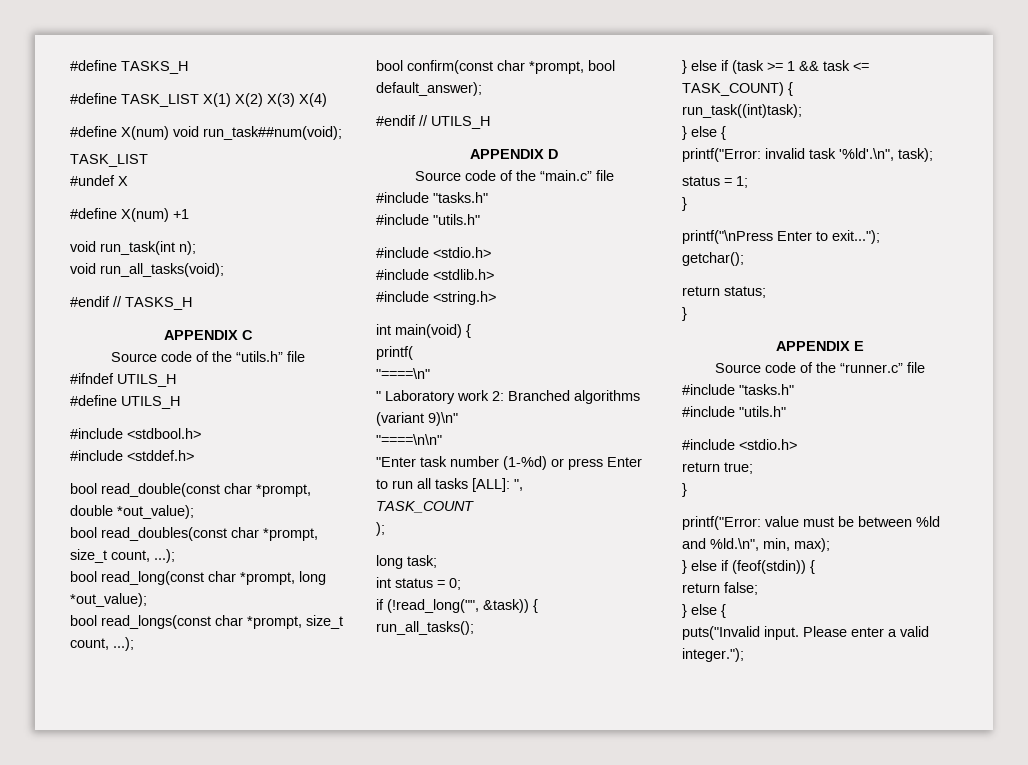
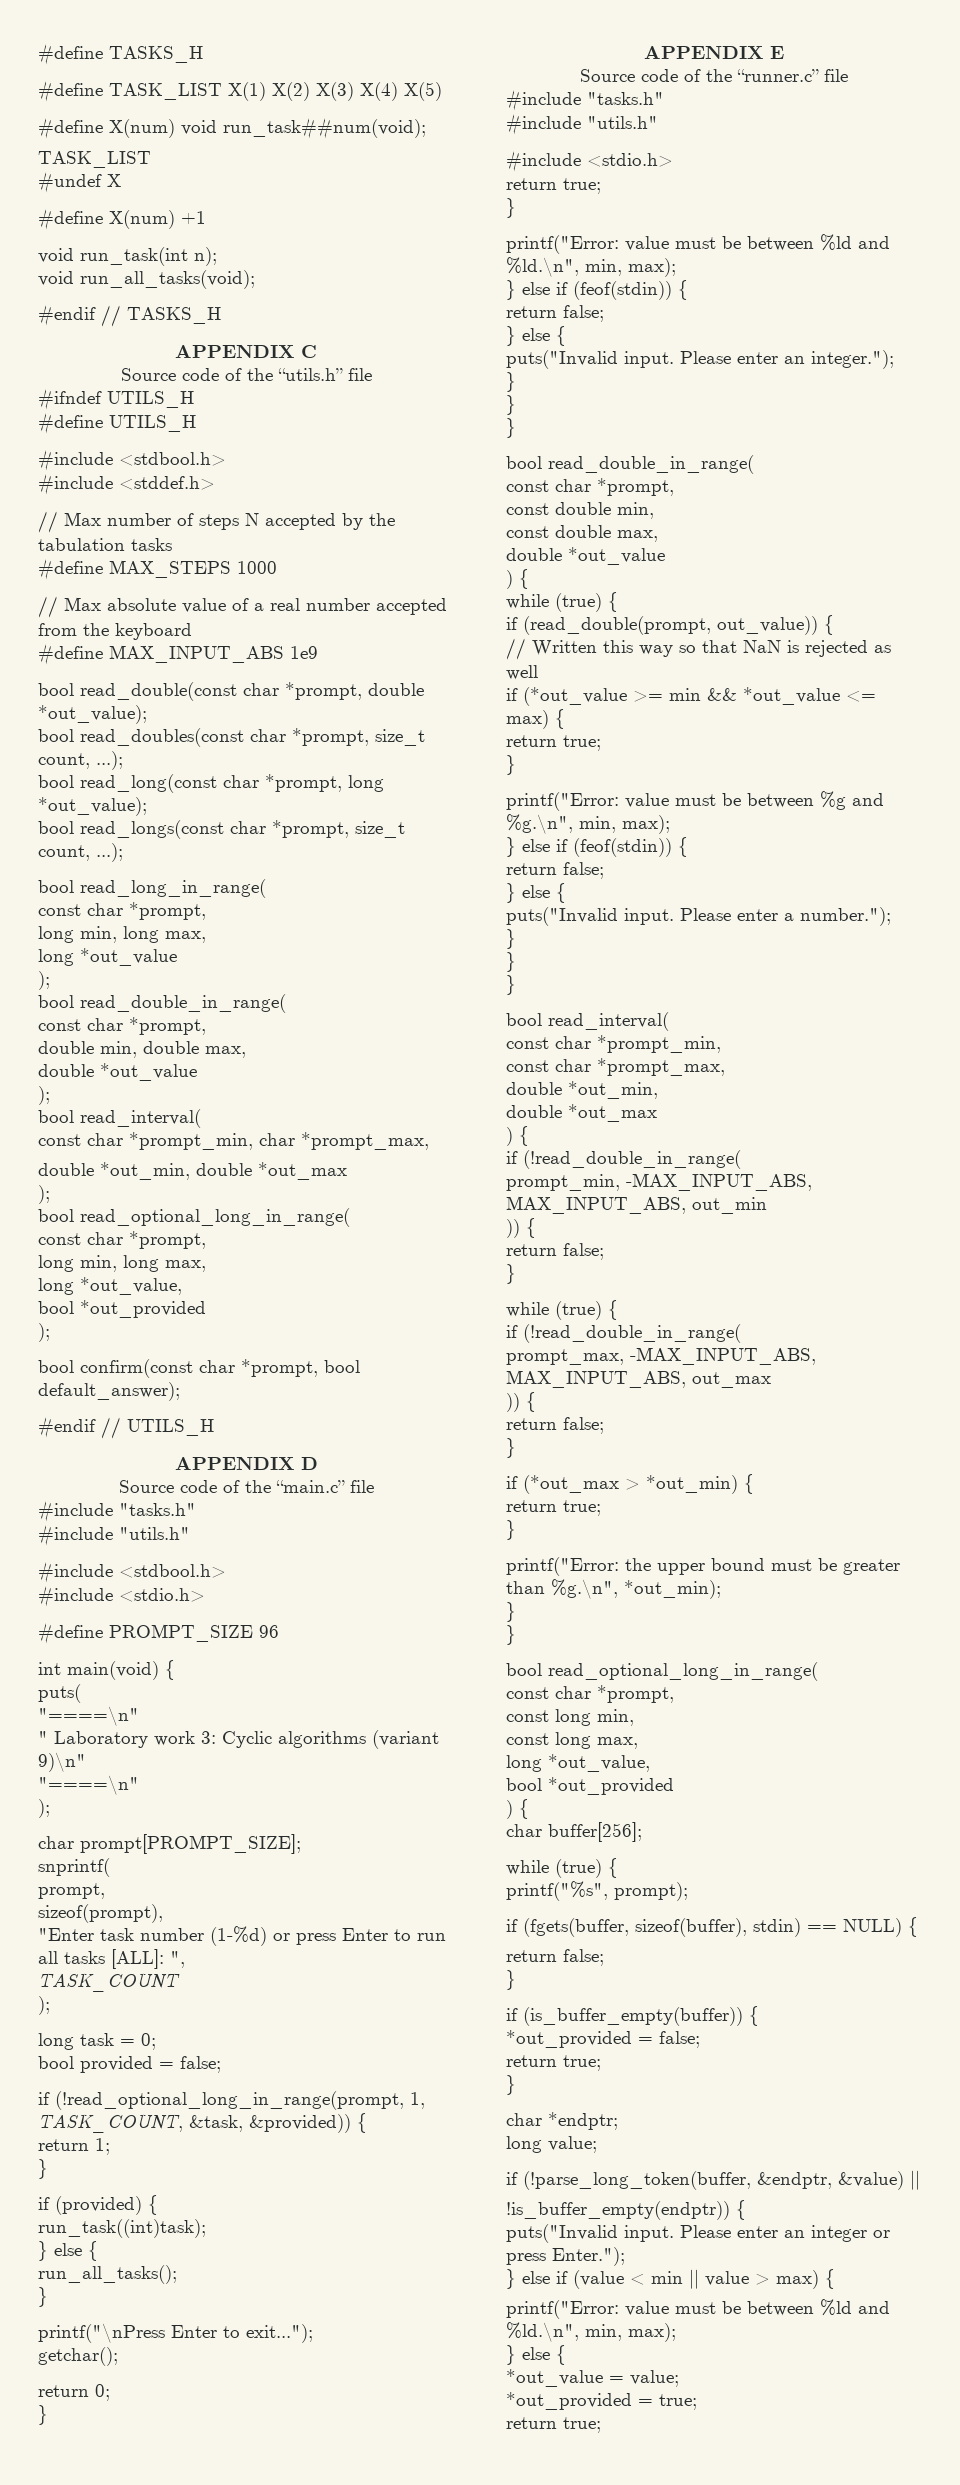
(327, 100) none -> [404,82,442,101] X(5)
(194, 455) none -> [38,511,395,533] [38,538,172,551] [38,559,277,580] [38,596,447,618] [38,623,192,640] [38,644,318,665] // // Max number of steps N accepted by the tabulation tasks // #define MAX_STEPS 1000 // // Max absolute value of a real number accepted from the keyboard // #define MAX_INPUT_ABS 1e9
(134, 644) none -> [38,879,266,898] [38,902,206,920] [38,926,206,943] [38,948,177,966] [38,971,50,990] [38,994,286,1013] [38,1017,206,1035] [38,1041,246,1058] [38,1063,197,1081] [38,1086,50,1105] [38,1109,201,1128] [38,1132,429,1150] [38,1162,347,1180] [38,1185,50,1204] [38,1208,350,1227] [38,1231,206,1249] [38,1255,206,1272] [38,1277,182,1295] [38,1300,206,1318] [38,1323,50,1342] // bool read_long_in_range( // const char *prompt, // long min, long max, // long *out_value // ); // bool read_double_in_range( // const char *prompt, // double min, double max, // double *out_value // ); // bool read_interval( // const char *prompt_min, char *prompt_max, // double *out_min, double *out_max // ); // bool read_optional_long_in_range( // const char *prompt, // long min, long max, // long *out_value, // bool *out_provided // );
[376,247,491,258] [376,269,494,280] [376,291,496,305] // #include <stdio.h> // #include <stdlib.h> // #include <string.h> -> [38,1562,226,1583] [38,1586,205,1607] [38,1623,279,1644] // #include <stdbool.h> // #include <stdio.h> // #define PROMPT_SIZE 96
[376,346,413,360] printf( -> [38,1684,81,1703] puts(
[492,390,570,401] 2: Branched -> [201,1731,272,1748] 3: Cyclic
[376,434,442,445] "====\n\n" -> [38,1775,139,1795] [38,1799,50,1818] [38,1834,301,1854] [38,1858,110,1877] [38,1883,105,1899] [38,1904,163,1923] "====\n" // ); // char prompt[PROMPT_SIZE]; // snprintf( // prompt, // sizeof(prompt),
[407,555,437,568] [376,577,433,588] task; // int status -> [80,2033,114,2046] task
[376,599,538,613] [376,621,474,635] [682,60,869,74] [682,82,784,96] if (!read_long("", &task)) { // run_all_tasks(); // } else if (task >= 1 && task <= TASK_COUNT) -> [38,2056,221,2073] [38,2091,425,2110] [38,2113,367,2133] [38,2138,110,2155] [38,2159,48,2179] [38,2196,142,2215] bool provided = false; // if (!read_optional_long_in_range(prompt, 1, TASK_COUNT, &task, &provided)) { // return 1; // } // if (provided)
[682,148,933,162] [682,176,748,188] printf("Error: invalid task '%ld'.\n", task); // status = 1; -> [38,2265,177,2284] run_all_tasks();
[724,286,766,298] status; -> [95,2384,110,2401] 0;
(726, 611) none -> [506,350,894,369] [506,372,516,392] [506,395,516,415] [506,418,516,438] [506,455,754,474] [506,478,674,496] [506,502,654,519] [506,525,658,542] [506,547,665,565] [506,569,529,589] [506,592,618,612] [506,615,834,635] [506,638,891,660] [506,665,538,680] [506,687,876,706] [506,709,565,729] [506,735,601,751] [506,755,516,775] [506,791,884,811] [506,814,670,834] [506,837,688,857] [506,862,604,879] [506,883,566,903] // puts("Invalid input. Please enter an integer."); // } // } // } // bool read_double_in_range( // const char *prompt, // const double min, // const double max, // double *out_value // ) { // while (true) { // if (read_double(prompt, out_value)) { // // Written this way so that NaN is rejected as well // if (*out_value >= min && *out_value <= max) { // return true; // } // printf("Error: value must be between %g and %g.\n", min, max); // } else if (feof(stdin)) { // return false; // } else {
[900,626,929,637] [682,648,744,662] valid integer."); -> [800,907,891,926] [506,929,516,949] [506,952,516,972] [506,975,516,995] [506,1012,669,1031] [506,1035,721,1053] [506,1058,725,1076] [506,1081,658,1099] [506,1104,657,1122] [506,1126,529,1146] [506,1150,741,1169] [506,1173,812,1191] [506,1196,767,1214] [506,1218,536,1238] [506,1243,604,1260] [506,1264,516,1284] [506,1300,618,1320] [506,1324,741,1343] [506,1347,816,1365] [506,1370,771,1388] [506,1392,536,1412] [506,1417,604,1434] [506,1438,516,1458] [506,1474,754,1494] [506,1500,601,1516] [506,1520,516,1540] [506,1557,900,1576] [506,1579,721,1599] [506,1602,516,1622] [506,1625,516,1645] [506,1662,818,1681] [506,1685,674,1703] [506,1709,634,1726] [506,1732,638,1749] [506,1754,650,1772] [506,1777,674,1795] [506,1799,529,1819] [506,1822,642,1842] [506,1858,618,1878] [506,1881,688,1901] [506,1917,918,1937] [506,1949,604,1966] [506,1970,516,1990] [506,2006,759,2026] [506,2030,700,2048] [506,2055,601,2071] [506,2075,516,2095] [506,2112,618,2130] [506,2136,597,2153] [506,2170,920,2190] [506,2200,746,2220] [506,2224,890,2243] [506,2247,625,2266] [506,2269,835,2289] [506,2299,890,2319] [506,2322,676,2342] [506,2345,566,2365] [506,2369,679,2387] [506,2392,697,2410] [506,2417,601,2433] number."); // } // } // } // bool read_interval( // const char *prompt_min, // const char *prompt_max, // double *out_min, // double *out_max // ) { // if (!read_double_in_range( // prompt_min, -MAX_INPUT_ABS, MAX_INPUT_ABS, out_min // )) { // return false; // } // while (true) { // if (!read_double_in_range( // prompt_max, -MAX_INPUT_ABS, MAX_INPUT_ABS, out_max // )) { // return false; // } // if (*out_max > *out_min) { // return true; // } // printf("Error: the upper bound must be greater than %g.\n", *out_min); // } // } // bool read_optional_long_in_range( // const char *prompt, // const long min, // const long max, // long *out_value, // bool *out_provided // ) { // char buffer[256]; // while (true) { // printf("%s", prompt); // if (fgets(buffer, sizeof(buffer), stdin) == NULL) { // return false; // } // if (is_buffer_empty(buffer)) { // *out_provided = false; // return true; // } // char *endptr; // long value; // if (!parse_long_token(buffer, &endptr, &value) || // !is_buffer_empty(endptr)) { // puts("Invalid input. Please enter an integer or press Enter."); // } else if (value < min || value > max) { // printf("Error: value must be between %ld and %ld.\n", min, max); // } else { // *out_value = value; // *out_provided = true; // return true;

